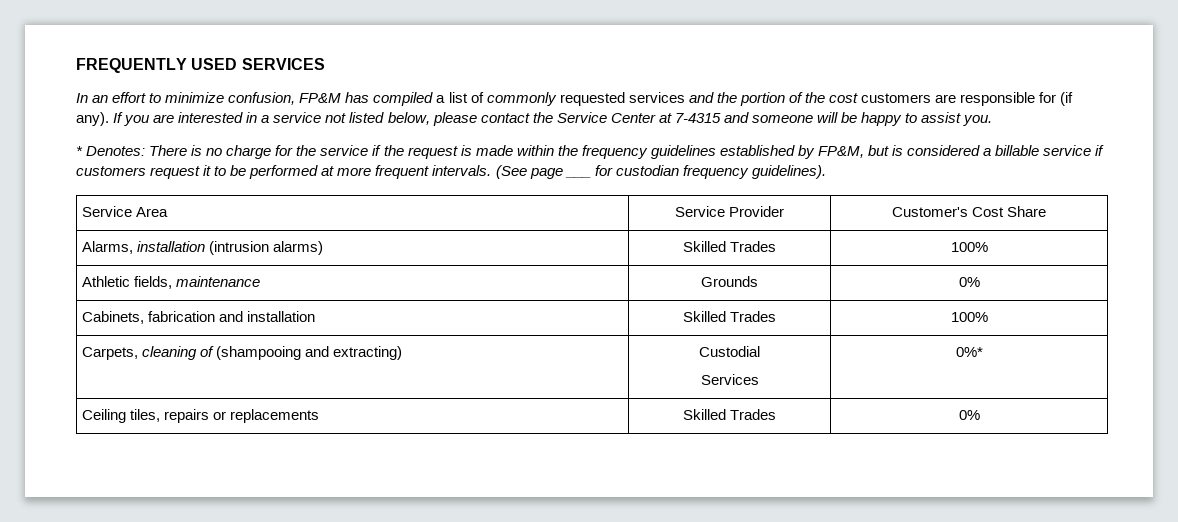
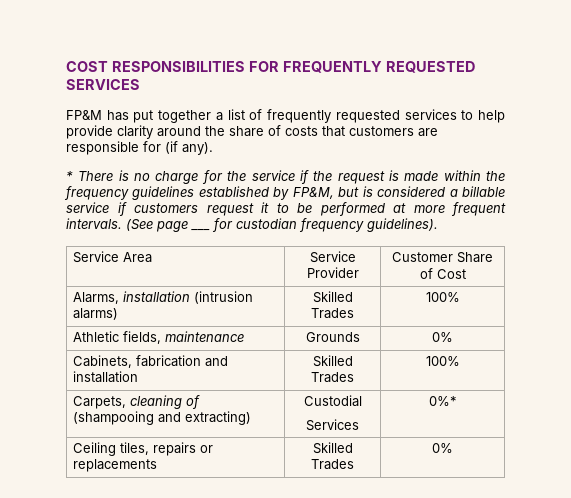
[76,58,325,73] [76,92,434,106] FREQUENTLY USED SERVICES // In an effort to minimize confusion, FP&M has compiled -> [66,61,475,73] [66,79,140,90] [66,110,212,123] COST RESPONSIBILITIES FOR FREQUENTLY REQUESTED SERVICES // FP&M has put together
[486,92,557,106] commonly -> [267,109,332,123] frequently
[688,92,858,106] and the portion of the cost -> [461,110,506,123] [66,125,345,139] to help provide clarity around the share of costs that
[113,112,993,126] If you are interested in a service not listed below, please contact the Service Center at 7-4315 and someone will be happy to assist you. -> (213, 148) none
[86,146,146,156] Denotes: -> (73, 176) none
[891,207,968,217] Customer's -> [392,252,493,263] [419,268,433,279] Customer Share of
[1007,206,1047,217] Share -> (466, 274) none

